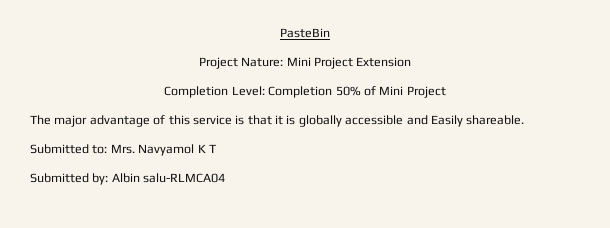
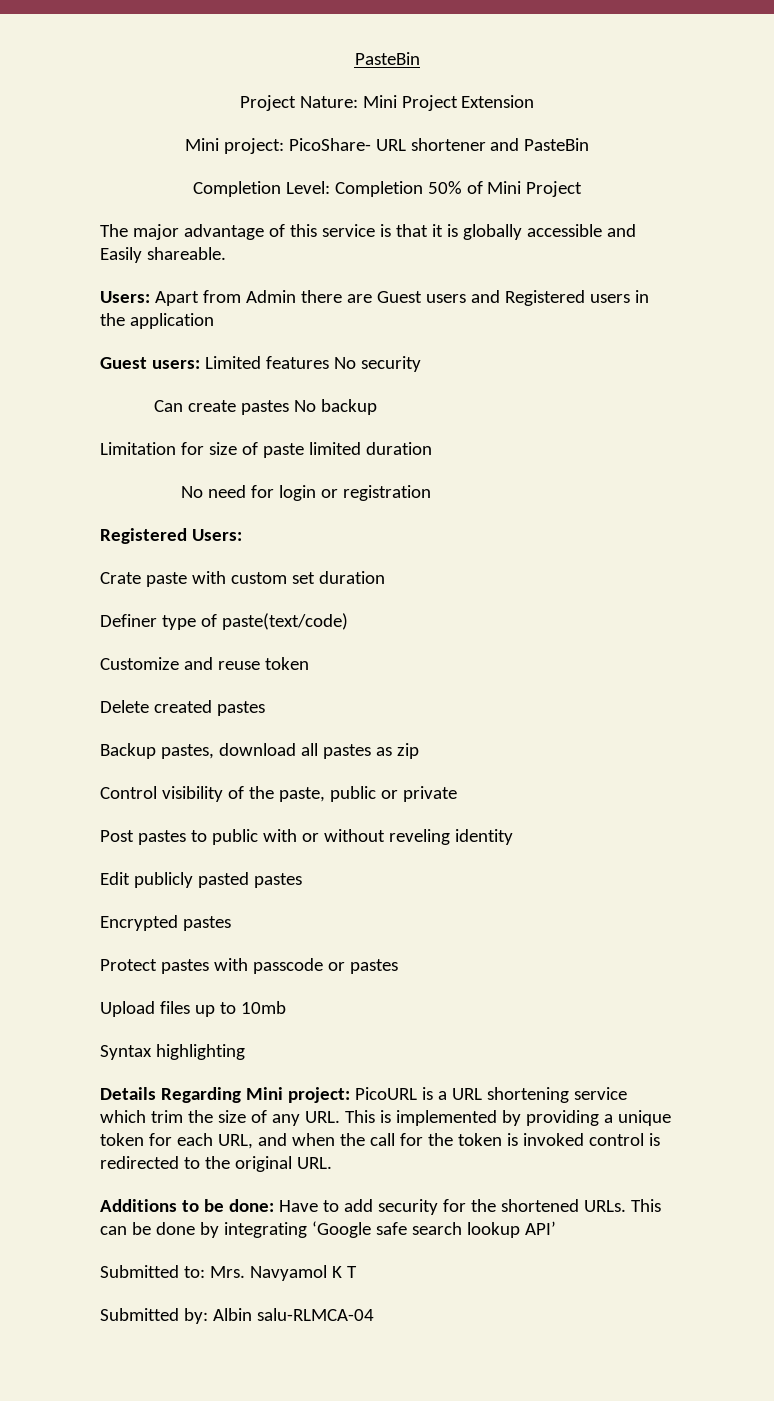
(412, 62) none -> [184,138,590,154] // Mini project: PicoShare- URL shortener and PasteBin
(525, 120) none -> [100,290,649,306] [100,313,214,329] [100,356,421,372] [154,399,377,415] [100,442,432,458] [181,485,431,501] [100,528,242,544] [100,571,385,587] [100,613,348,630] [100,657,309,670] [100,700,265,716] [100,743,419,759] [100,786,457,802] [100,829,513,845] [100,872,302,888] [100,915,231,931] [100,958,398,974] [100,1001,286,1017] [100,1044,245,1060] [100,1087,627,1103] [100,1110,671,1126] [100,1133,660,1149] [100,1156,332,1172] [100,1199,661,1215] [100,1221,556,1238] // Users: Apart from Admin there are Guest users and Registered users in the application // Guest users: Limited features No security // Can create pastes No backup // Limitation for size of paste limited duration // No need for login or registration // Registered Users: // Crate paste with custom set duration // Definer type of paste(text/code) // Customize and reuse token // Delete created pastes // Backup pastes, download all pastes as zip // Control visibility of the paste, public or private // Post pastes to public with or without reveling identity // Edit publicly pasted pastes // Encrypted pastes // Protect pastes with passcode or pastes // Upload files up to 10mb // Syntax highlighting // Details Regarding Mini project: PicoURL is a URL shortening service which trim the size of any URL. This is implemented by providing a unique token for each URL, and when the call for the token is invoked control is redirected to the original URL. // Additions to be done: Have to add security for the shortened URLs. This can be done by integrating ‘Google safe search lookup API’
[143,173,226,183] salu-RLMCA04 -> [256,1308,374,1321] salu-RLMCA-04

